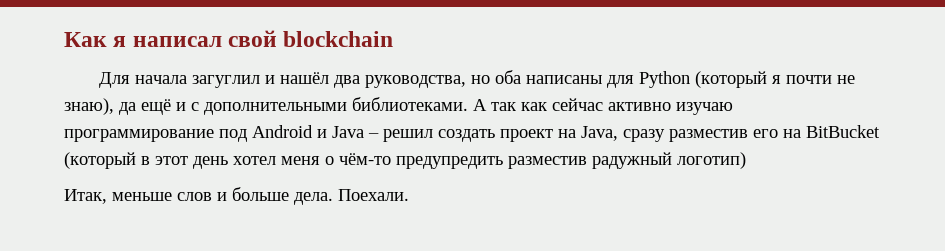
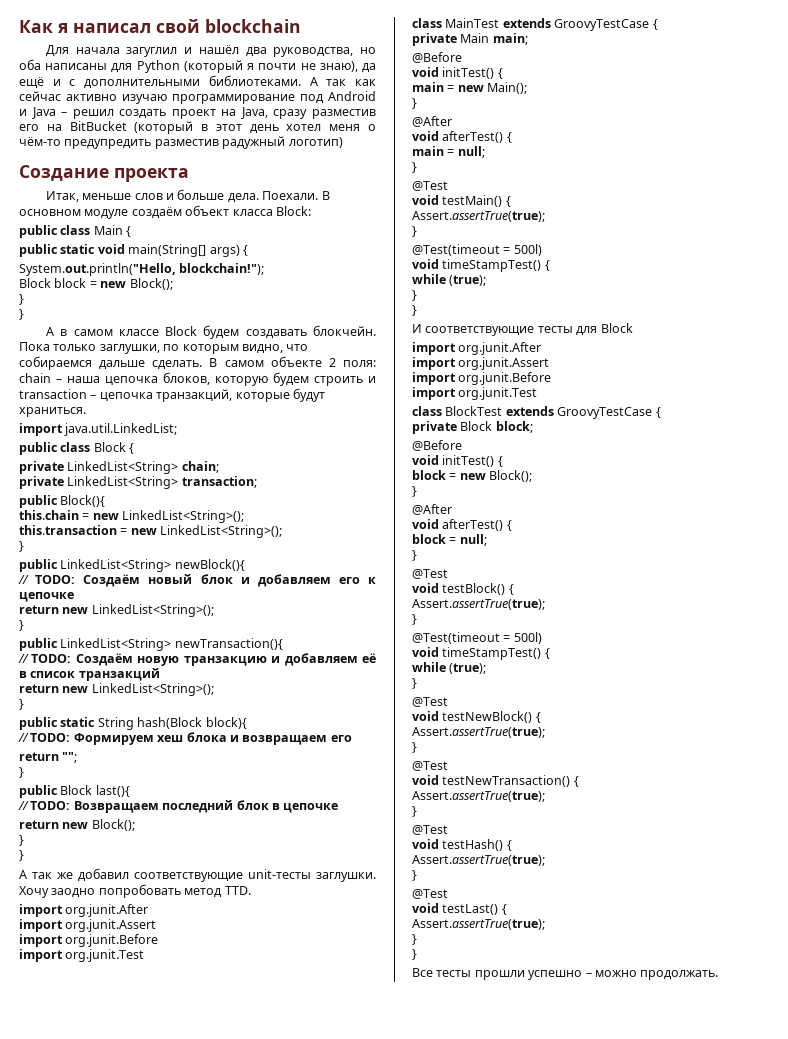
(746, 160) none -> [19,165,189,182] // Создание проекта
(409, 195) none -> [321,191,330,200] [19,205,311,219] [19,225,132,238] [19,244,248,257] [19,263,265,276] [19,278,173,290] [19,294,24,305] [19,309,24,320] [45,325,377,339] [19,342,309,354] [19,356,376,370] [19,372,376,386] [19,388,325,402] [19,407,86,417] [19,423,178,436] [19,442,135,455] [19,461,219,474] [19,476,257,489] [19,495,106,508] [19,510,245,523] [19,525,283,538] [19,541,24,552] [19,559,245,572] [18,574,376,587] [19,592,74,602] [19,604,214,617] [19,620,24,631] [19,638,283,651] [18,653,376,666] [19,668,160,681] [19,683,214,696] [19,699,24,710] [19,717,247,730] [18,732,352,745] [19,752,78,763] [19,767,24,778] [19,785,130,798] [18,800,339,813] [19,819,135,831] [19,835,24,846] [19,850,24,861] [19,868,376,882] [19,884,251,898] [19,904,149,917] [19,919,157,932] [19,934,159,947] [19,949,145,962] [412,18,658,31] [412,33,528,46] [412,52,462,63] [412,67,503,79] [412,82,528,94] [412,98,417,109] [412,116,452,127] [412,131,512,143] [412,146,485,158] [412,162,417,173] [412,181,448,191] [412,195,511,207] [412,211,545,222] [412,226,417,237] [412,244,542,256] [412,259,550,272] [412,274,487,286] [412,290,417,301] [412,305,417,316] [412,323,633,336] [412,342,542,355] [412,357,550,370] [412,372,552,385] [412,387,538,400] [412,406,661,419] [412,421,533,434] [412,440,462,451] [412,455,503,467] [412,470,533,482] [412,486,417,497] [412,504,452,515] [412,519,512,531] [412,534,487,546] [412,550,417,561] [412,569,448,579] [412,583,514,595] [412,599,545,610] [412,614,417,625] [412,632,542,644] [412,647,550,660] [412,662,487,674] [412,678,417,689] [412,697,448,707] [412,711,541,723] [412,727,545,738] [412,742,417,753] [412,761,448,771] [412,775,579,787] [412,791,545,802] [412,806,417,817] [412,825,448,835] [412,839,512,851] [412,855,545,866] [412,870,417,881] [412,889,448,899] [412,903,507,915] [412,919,545,930] [412,934,417,945] [412,949,417,960] [412,968,719,980] В основном модуле создаём объект класса Block: // public class Main { // public static void main(String[] args) { // System.out.println("Hello, blockchain!"); // Block block = new Block(); // } // } // А в самом классе Block будем создавать блокчейн. Пока только заглушки, по которым видно, что собираемся дальше сделать. В самом объекте 2 поля: chain – наша цепочка блоков, которую будем строить и transaction – цепочка транзакций, которые будут храниться. // import java.util.LinkedList; // public class Block { // private LinkedList<String> chain; // private LinkedList<String> transaction; // public Block(){ // this.chain = new LinkedList<String>(); // this.transaction = new LinkedList<String>(); // } // public LinkedList<String> newBlock(){ // // TODO: Создаём новый блок и добавляем его к цепочке // return new LinkedList<String>(); // } // public LinkedList<String> newTransaction(){ // // TODO: Создаём новую транзакцию и добавляем её в список транзакций // return new LinkedList<String>(); // } // public static String hash(Block block){ // // TODO: Формируем хеш блока и возвращаем его // return ""; // } // public Block last(){ // // TODO: Возвращаем последний блок в цепочке // return new Block(); // } // } // А так же добавил соответствующие unit-тесты заглушки. Хочу заодно попробовать метод TTD. // import org.junit.After // import org.junit.Assert // import org.junit.Before // import org.junit.Test // class MainTest extends GroovyTestCase { // private Main main; // @Before // void initTest() { // main = new Main(); // } // @After // void afterTest() { // main = null; // } // @Test // void testMain() { // Assert.assertTrue(true); // } // @Test(timeout = 500l) // void timeStampTest() { // while (true); // } // } // И соответствующие тесты для Block // import org.junit.After // import org.junit.Assert // import org.junit.Before // import org.junit.Test // class BlockTest extends GroovyTestCase { // private Block block; // @Before // void initTest() { // block = new Block(); // } // @After // void afterTest() { // block = null; // } // @Test // void testBlock() { // Assert.assertTrue(true); // } // @Test(timeout = 500l) // void timeStampTest() { // while (true); // } // @Test // void testNewBlock() { // Assert.assertTrue(true); // } // @Test // void testNewTransaction() { // Assert.assertTrue(true); // } // @Test // void testHash() { // Assert.assertTrue(true); // } // @Test // void testLast() { // Assert.assertTrue(true); // } // } // Все тесты прошли успешно – можно продолжать.

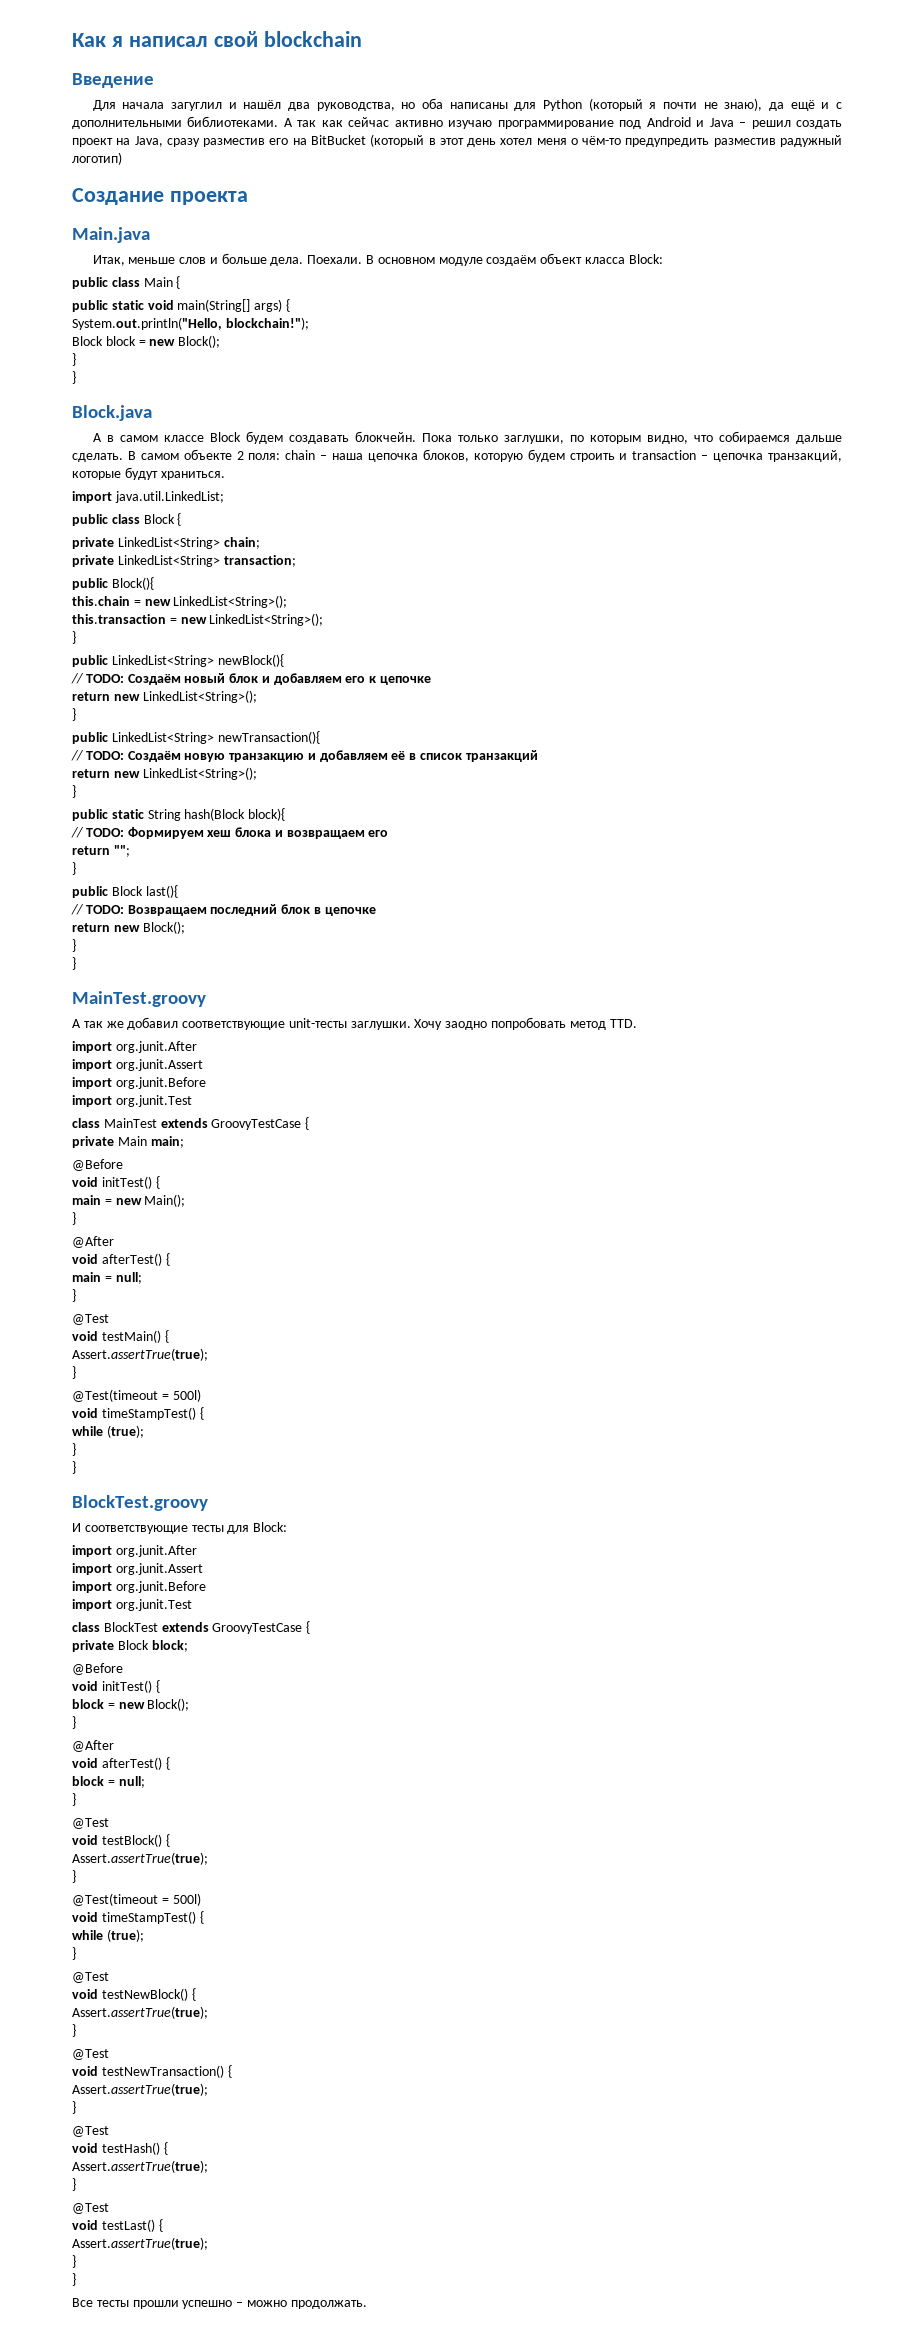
(301, 26) none -> [72,73,154,88] // Введение
(189, 175) none -> [72,227,150,243] // Main.java
(24, 314) none -> [72,405,152,421] // Block.java
(24, 855) none -> [72,991,206,1007] // MainTest.groovy
(417, 310) none -> [72,1495,208,1511] // BlockTest.groovy
[600,323,633,333] Block -> [253,1522,288,1532] Block:

